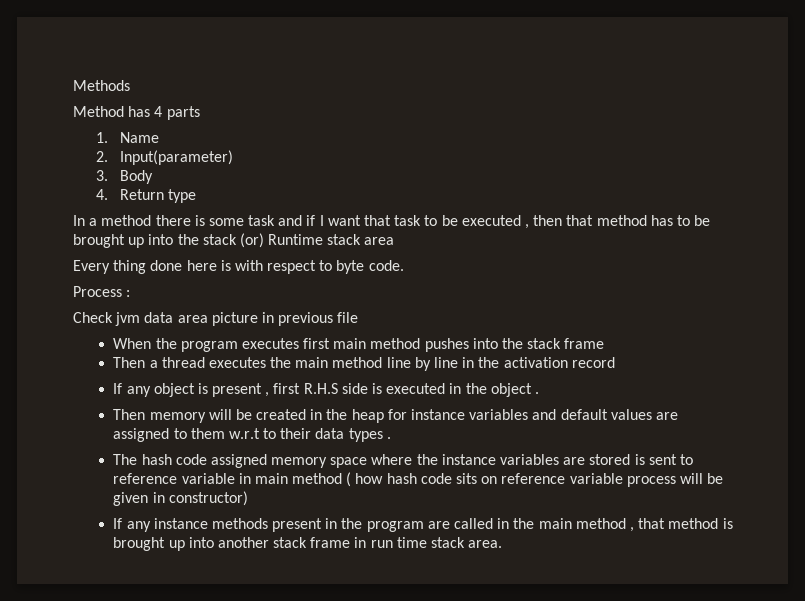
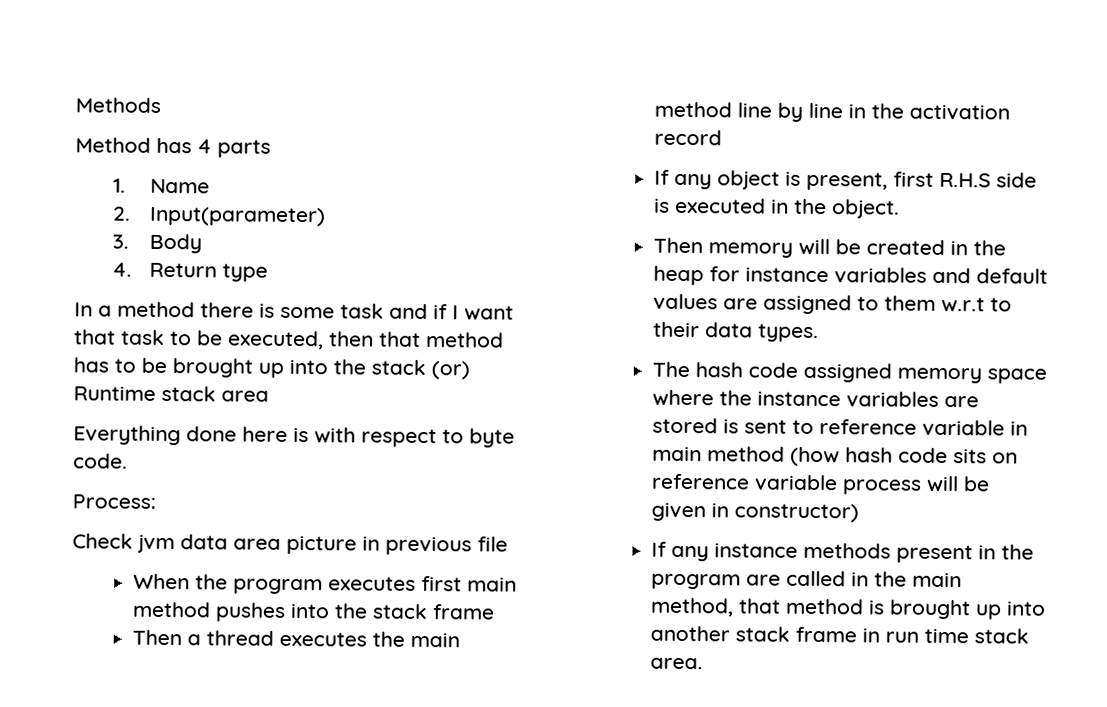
[461,215,529,229] executed , -> [228,330,324,350] executed,
[73,260,147,274] Every thing -> [73,425,181,446] Everything
[73,286,131,297] Process : -> [72,494,156,509] Process:
[212,383,270,397] present , -> [805,171,888,191] present,
[490,383,539,397] object . -> [831,199,900,219] object.
[348,428,391,442] types . -> [757,323,819,343] types.
[346,472,384,487] ( how -> [789,446,840,467] (how
[575,518,634,532] method , -> [649,597,734,617] method,

